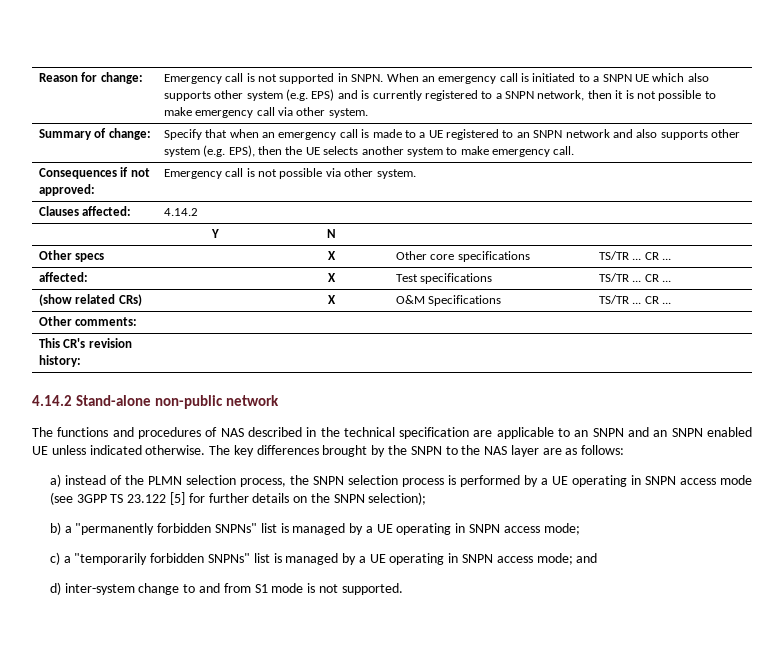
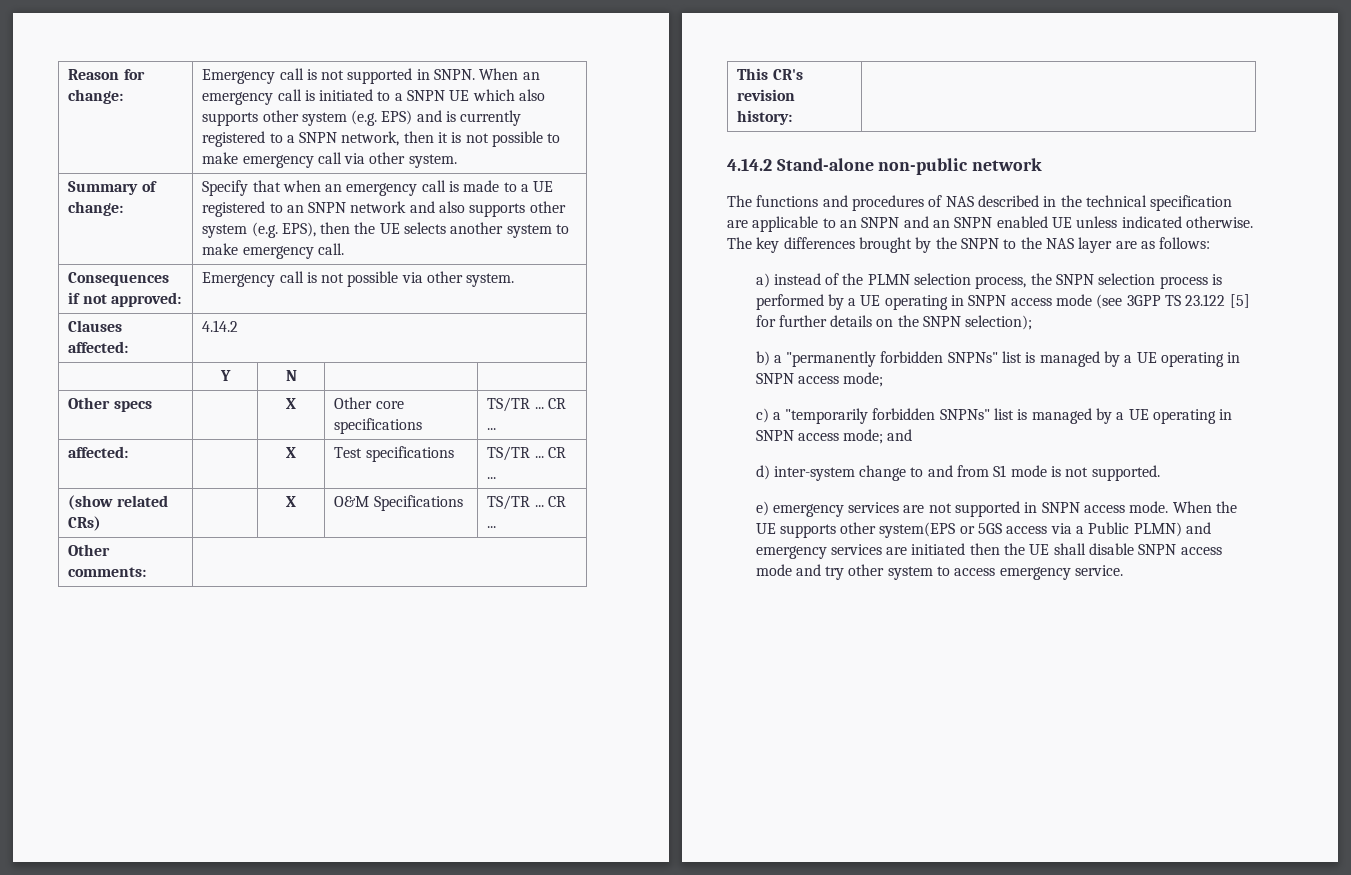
(403, 589) none -> [755,501,1238,517] [755,522,1212,538] [755,543,1222,559] [755,564,1124,580] // e) emergency services are not supported in SNPN access mode. When the UE supports other system(EPS or 5GS access via a Public PLMN) and emergency services are initiated then the UE shall disable SNPN access mode and try other system to access emergency service.

